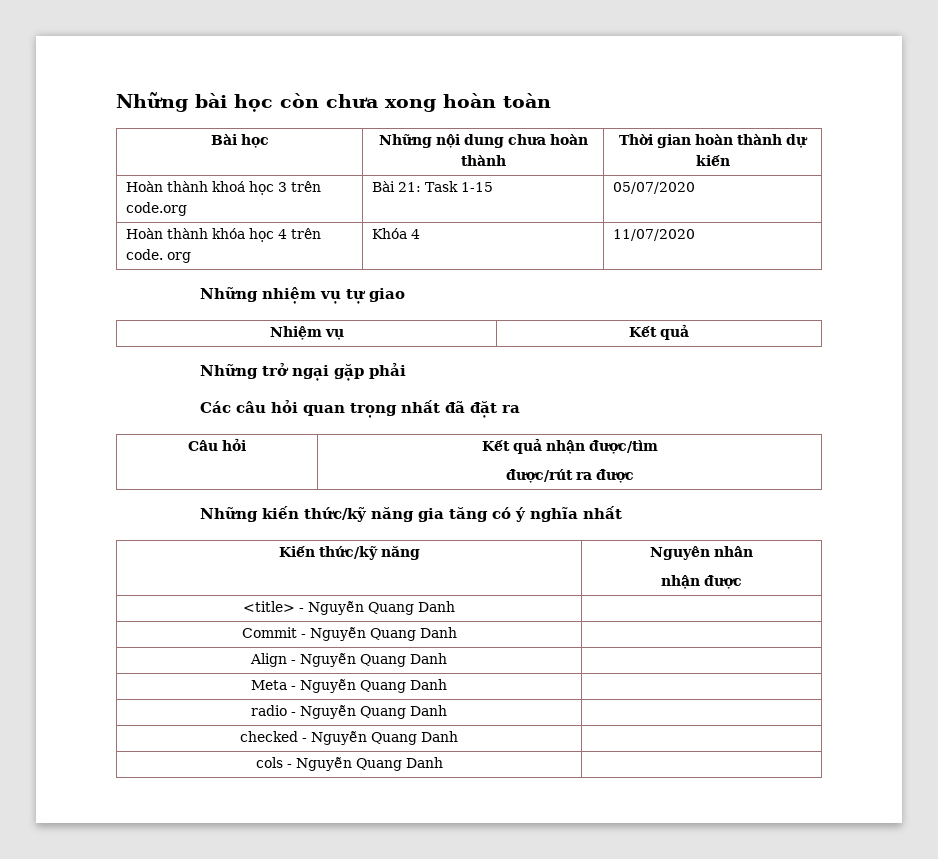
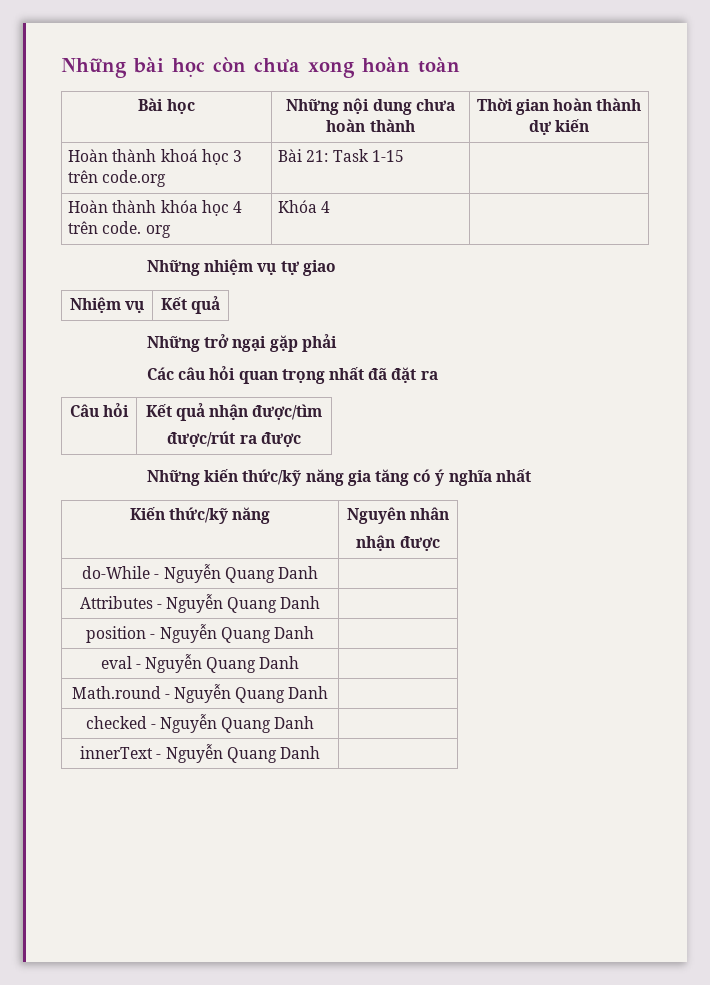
[613,182,696,194] 05/07/2020 -> (404, 156) none
[613,229,696,241] 11/07/2020 -> (331, 207) none
[243,601,455,615] [241,627,457,641] [250,653,447,667] [251,679,447,693] [251,705,287,716] <title> - Nguyễn Quang Danh | // Commit - Nguyễn Quang Danh | // Align - Nguyễn Quang Danh | // Meta - Nguyễn Quang Danh | // radio -> [82,564,318,583] [79,594,321,613] [86,624,314,643] [100,654,300,673] [71,686,161,699] do-While - Nguyễn Quang Danh | // Attributes - Nguyễn Quang Danh | // position - Nguyễn Quang Danh | // eval - Nguyễn Quang Danh | // Math.round
[255,757,283,768] cols -> [80,746,154,759] innerText

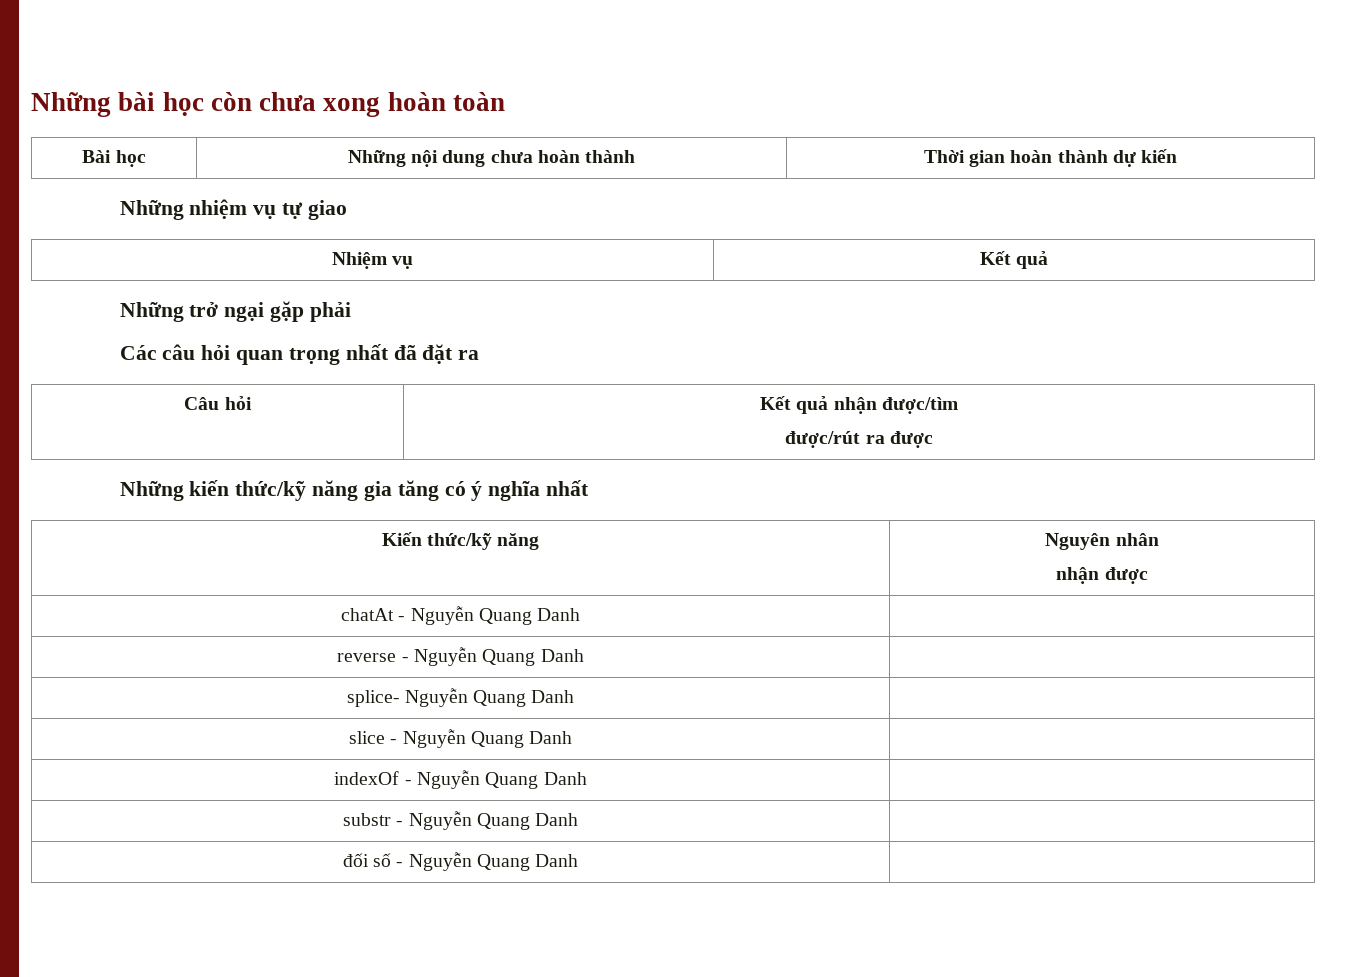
[68,149,243,165] [68,170,167,187] [278,149,404,162] [68,200,243,216] [68,221,171,238] [278,200,331,213] // Hoàn thành khoá học 3 trên code.org | Bài 21: Task 1-15 | // Hoàn thành khóa học 4 trên code. org | Khóa 4 | -> (1178, 156) none
[82,564,318,583] [79,594,321,613] [86,624,314,643] [100,654,300,673] [71,684,329,703] [85,714,315,733] [80,744,320,763] do-While - Nguyễn Quang Danh | // Attributes - Nguyễn Quang Danh | // position - Nguyễn Quang Danh | // eval - Nguyễn Quang Danh | // Math.round - Nguyễn Quang Danh | // checked - Nguyễn Quang Danh | // innerText - Nguyễn Quang Danh | -> [340,606,581,625] [337,647,584,666] [346,688,575,707] [348,729,573,748] [334,770,587,789] [342,811,579,830] [342,852,579,871] chatAt - Nguyễn Quang Danh | // reverse - Nguyễn Quang Danh | // splice- Nguyễn Quang Danh | // slice - Nguyễn Quang Danh | // indexOf - Nguyễn Quang Danh | // substr - Nguyễn Quang Danh | // đối số - Nguyễn Quang Danh |

